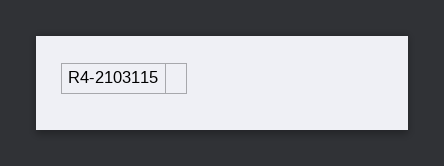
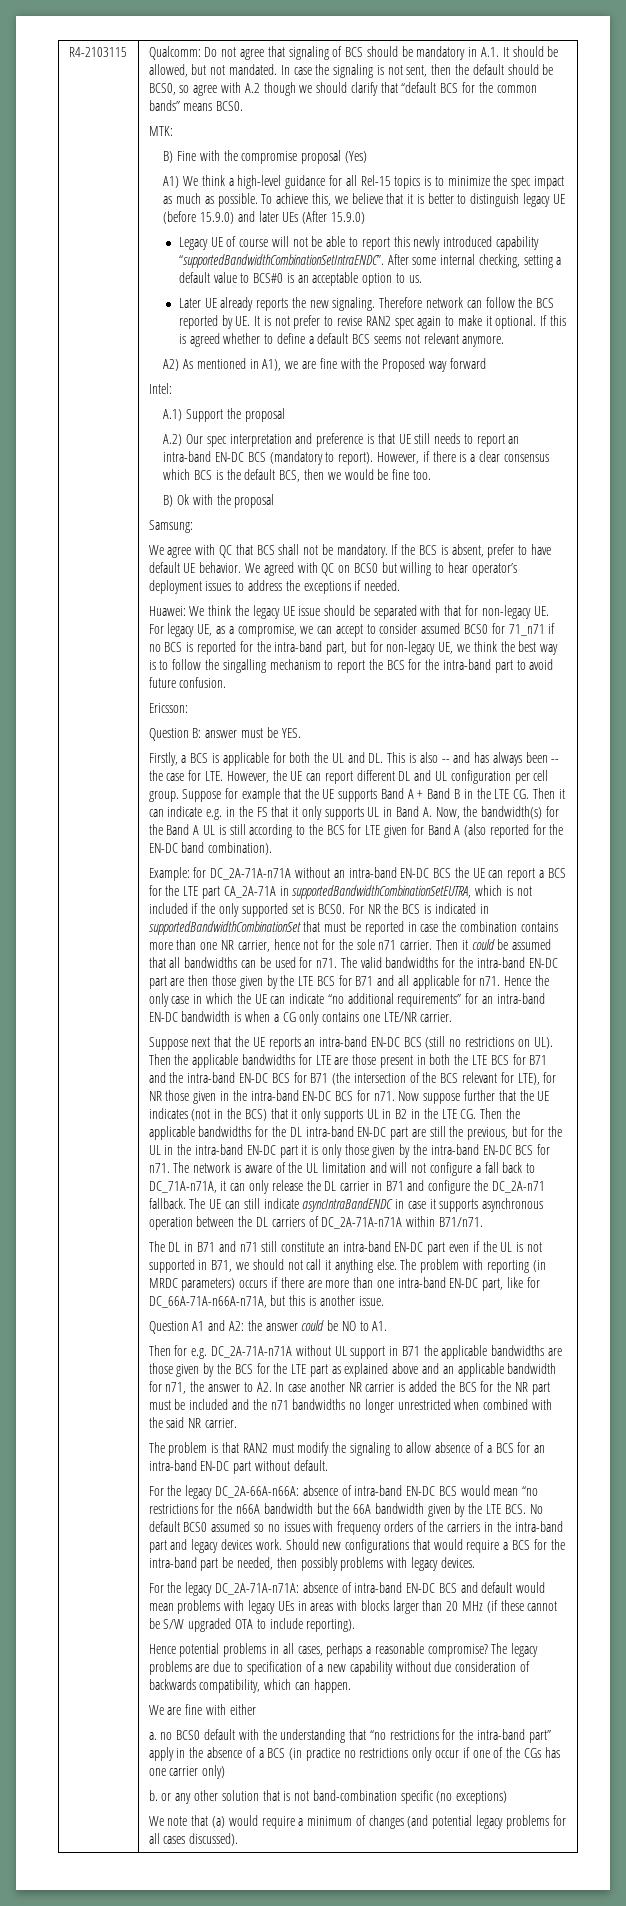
(158, 77) none -> [148,46,559,60] [148,64,554,78] [148,82,537,96] [148,100,244,111] [148,126,173,136] [163,150,368,164] [163,175,565,189] [163,193,565,207] [163,211,366,224] [178,236,539,250] [178,254,562,268] [178,272,422,286] [178,297,555,311] [178,315,566,329] [178,333,505,347] [163,358,486,372] [148,383,172,394] [163,408,285,422] [163,433,520,447] [163,451,549,465] [163,469,431,482] [163,494,275,508] [148,520,193,533] [148,544,551,558] [148,562,517,576] [148,580,401,594] [148,605,549,619] [148,623,556,637] [148,641,559,655] [148,659,554,673] [148,677,227,688] [148,703,188,713] [148,727,301,741] [148,752,560,766] [148,770,549,784] [148,788,565,802] [148,806,559,820] [148,824,564,838] [148,842,273,855] [148,867,566,881] [148,885,532,899] [148,903,489,917] [148,921,558,935] [148,939,552,952] [148,957,558,968] [148,975,549,989] [148,993,545,1007] [148,1011,453,1025] [148,1036,553,1050] [148,1054,548,1068] [148,1072,557,1085] [148,1090,550,1104] [148,1108,520,1122] [148,1126,562,1140] [148,1144,551,1158] [148,1162,536,1176] [148,1180,545,1194] [148,1198,544,1212] [148,1216,483,1230] [148,1241,542,1255] [148,1259,546,1273] [148,1277,540,1291] [148,1295,384,1308] [148,1320,388,1334] [148,1345,563,1359] [148,1363,557,1377] [148,1381,550,1395] [148,1399,553,1413] [148,1417,238,1428] [148,1442,546,1456] [148,1460,328,1474] [148,1485,539,1499] [148,1503,543,1517] [148,1521,563,1535] [148,1539,565,1553] [148,1557,475,1571] [148,1582,546,1596] [148,1600,558,1614] [148,1618,356,1632] [148,1643,539,1657] [148,1661,531,1675] [148,1679,351,1693] [148,1704,256,1715] [148,1729,551,1743] [148,1747,560,1761] [148,1765,226,1779] [148,1790,508,1804] [148,1815,566,1829] [148,1833,239,1846] Qualcomm: Do not agree that signaling of BCS should be mandatory in A.1. It should be allowed, but not mandated. In case the signaling is not sent, then the default should be BCS0, so agree with A.2 though we should clarify that “default BCS for the common bands” means BCS0. // MTK: // B) Fine with the compromise proposal (Yes) // A1) We think a high-level guidance for all Rel-15 topics is to minimize the spec impact as much as possible. To achieve this, we believe that it is better to distinguish legacy UE (before 15.9.0) and later UEs (After 15.9.0) // Legacy UE of course will not be able to report this newly introduced capability “supportedBandwidthCombinationSetIntraENDC”. After some internal checking, setting a default value to BCS#0 is an acceptable option to us. // Later UE already reports the new signaling. Therefore network can follow the BCS reported by UE. It is not prefer to revise RAN2 spec again to make it optional. If this is agreed whether to define a default BCS seems not relevant anymore. // A2) As mentioned in A1), we are fine with the Proposed way forward // Intel: // A.1) Support the proposal // A.2) Our spec interpretation and preference is that UE still needs to report an intra-band EN-DC BCS (mandatory to report). However, if there is a clear consensus which BCS is the default BCS, then we would be fine too. // B) Ok with the proposal // Samsung: // We agree with QC that BCS shall not be mandatory. If the BCS is absent, prefer to have default UE behavior. We agreed with QC on BCS0 but willing to hear operator’s deployment issues to address the exceptions if needed. // Huawei: We think the legacy UE issue should be separated with that for non-legacy UE. For legacy UE, as a compromise, we can accept to consider assumed BCS0 for 71_n71 if no BCS is reported for the intra-band part, but for non-legacy UE, we think the best way is to follow the singalling mechanism to report the BCS for the intra-band part to avoid future confusion. // Ericsson: // Question B: answer must be YES. // Firstly, a BCS is applicable for both the UL and DL. This is also -- and has always been -- the case for LTE. However, the UE can report different DL and UL configuration per cell group. Suppose for example that the UE supports Band A + Band B in the LTE CG. Then it can indicate e.g. in the FS that it only supports UL in Band A. Now, the bandwidth(s) for the Band A UL is still according to the BCS for LTE given for Band A (also reported for the EN-DC band combination). // Example: for DC_2A-71A-n71A without an intra-band EN-DC BCS the UE can report a BCS for the LTE part CA_2A-71A in supportedBandwidthCombinationSetEUTRA, which is not included if the only supported set is BCS0. For NR the BCS is indicated in supportedBandwidthCombinationSet that must be reported in case the combination contains more than one NR carrier, hence not for the sole n71 carrier. Then it could be assumed that all bandwidths can be used for n71. The valid bandwidths for the intra-band EN-DC part are then those given by the LTE BCS for B71 and all applicable for n71. Hence the only case in which the UE can indicate “no additional requirements” for an intra-band EN-DC bandwidth is when a CG only contains one LTE/NR carrier. // Suppose next that the UE reports an intra-band EN-DC BCS (still no restrictions on UL). Then the applicable bandwidths for LTE are those present in both the LTE BCS for B71 and the intra-band EN-DC BCS for B71 (the intersection of the BCS relevant for LTE), for NR those given in the intra-band EN-DC BCS for n71. Now suppose further that the UE indicates (not in the BCS) that it only supports UL in B2 in the LTE CG. Then the applicable bandwidths for the DL intra-band EN-DC part are still the previous, but for the UL in the intra-band EN-DC part it is only those given by the intra-band EN-DC BCS for n71. The network is aware of the UL limitation and will not configure a fall back to DC_71A-n71A, it can only release the DL carrier in B71 and configure the DC_2A-n71 fallback. The UE can still indicate asyncIntraBandENDC in case it supports asynchronous operation between the DL carriers of DC_2A-71A-n71A within B71/n71. // The DL in B71 and n71 still constitute an intra-band EN-DC part even if the UL is not supported in B71, we should not call it anything else. The problem with reporting (in MRDC parameters) occurs if there are more than one intra-band EN-DC part, like for DC_66A-71A-n66A-n71A, but this is another issue. // Question A1 and A2: the answer could be NO to A1. // Then for e.g. DC_2A-71A-n71A without UL support in B71 the applicable bandwidths are those given by the BCS for the LTE part as explained above and an applicable bandwidth for n71, the answer to A2. In case another NR carrier is added the BCS for the NR part must be included and the n71 bandwidths no longer unrestricted when combined with the said NR carrier. // The problem is that RAN2 must modify the signaling to allow absence of a BCS for an intra-band EN-DC part without default. // For the legacy DC_2A-66A-n66A: absence of intra-band EN-DC BCS would mean “no restrictions for the n66A bandwidth but the 66A bandwidth given by the LTE BCS. No default BCS0 assumed so no issues with frequency orders of the carriers in the intra-band part and legacy devices work. Should new configurations that would require a BCS for the intra-band part be needed, then possibly problems with legacy devices. // For the legacy DC_2A-71A-n71A: absence of intra-band EN-DC BCS and default would mean problems with legacy UEs in areas with blocks larger than 20 MHz (if these cannot be S/W upgraded OTA to include reporting). // Hence potential problems in all cases, perhaps a reasonable compromise? The legacy problems are due to specification of a new capability without due consideration of backwards compatibility, which can happen. // We are fine with either // a. no BCS0 default with the understanding that “no restrictions for the intra-band part” apply in the absence of a BCS (in practice no restrictions only occur if one of the CGs has one carrier only) // b. or any other solution that is not band-combination specific (no exceptions) // We note that (a) would require a minimum of changes (and potential legacy problems for all cases discussed).

